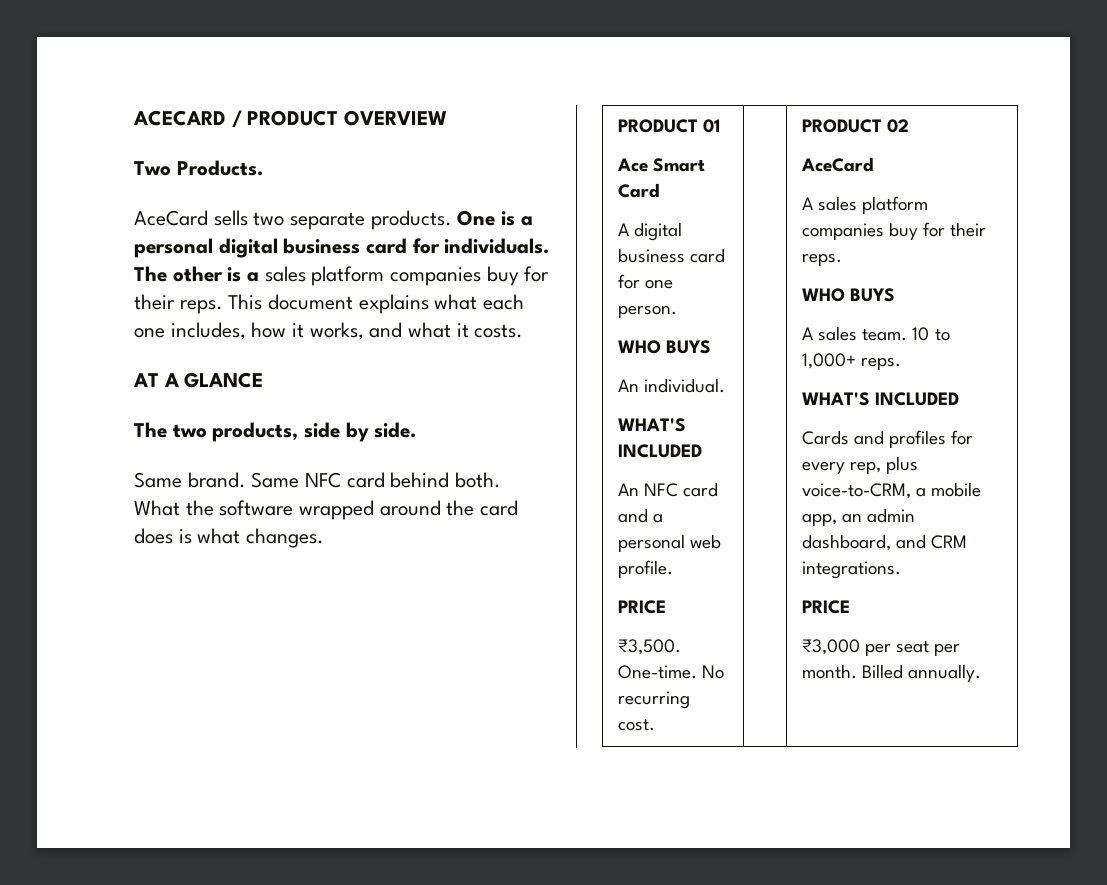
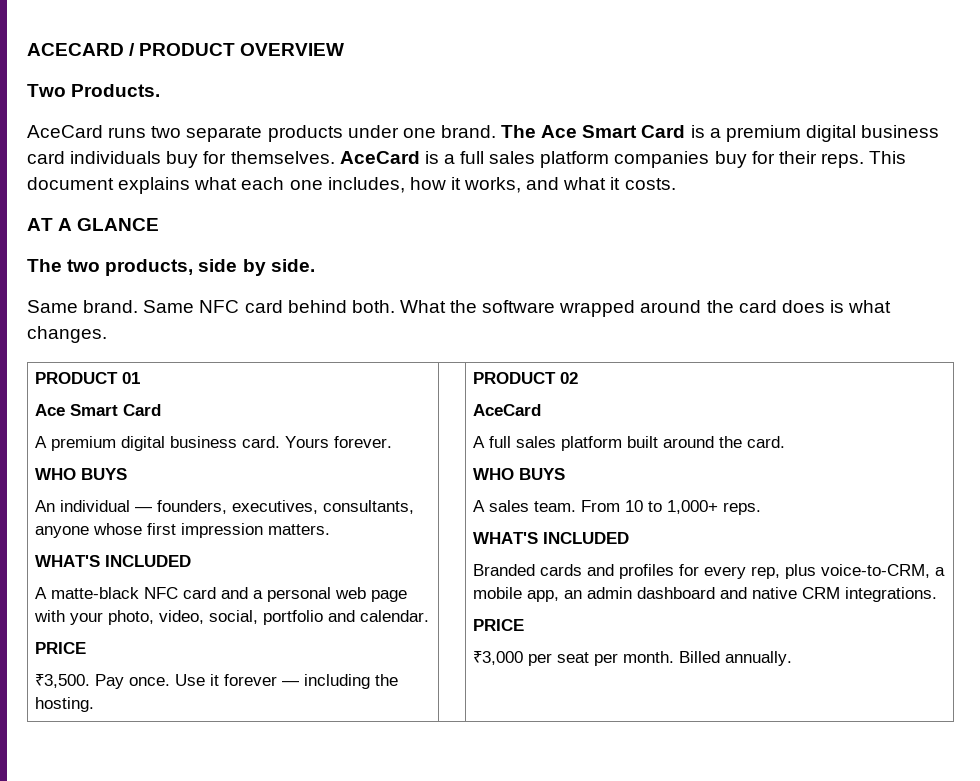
[213,210,248,226] sells -> [108,127,147,138] runs
[370,210,533,230] [134,238,550,258] [134,266,260,282] products. One is a personal digital business card for individuals. The other is a -> [267,125,940,142] [27,151,485,168] products under one brand. The Ace Smart Card is a premium digital business card individuals buy for themselves. AceCard is a full
[634,222,683,241] [618,248,726,263] [618,274,674,289] [618,305,678,318] digital business card for one person. -> [51,436,393,451] premium digital business card. Yours forever.
[644,378,726,393] [618,418,687,432] [618,444,703,458] [618,483,640,496] individual. // WHAT'S INCLUDED // An -> [60,500,415,514] [35,523,331,538] [35,555,192,567] [35,587,140,599] individual — founders, executives, consultants, anyone whose first impression matters. // WHAT'S INCLUDED // A matte-black
[618,560,674,578] [618,600,667,614] [618,639,682,655] [618,665,725,679] [618,691,691,709] [618,719,656,731] profile. // PRICE // ₹3,500. One-time. No recurring cost. -> [371,590,408,602] [34,610,430,625] [35,642,87,654] [35,673,399,689] [35,697,95,712] page with your photo, video, social, portfolio and calendar. // PRICE // ₹3,500. Pay once. Use it forever — including the hosting.
[818,196,929,214] [802,222,987,240] [802,253,843,266] sales platform companies buy for their reps. -> [489,436,786,451] full sales platform built around the card.
(908, 335) none -> [581,500,621,512] From
[802,430,850,445] Cards -> [473,564,583,576] Branded cards
[802,534,927,551] dashboard, and -> [637,587,798,599] dashboard and native

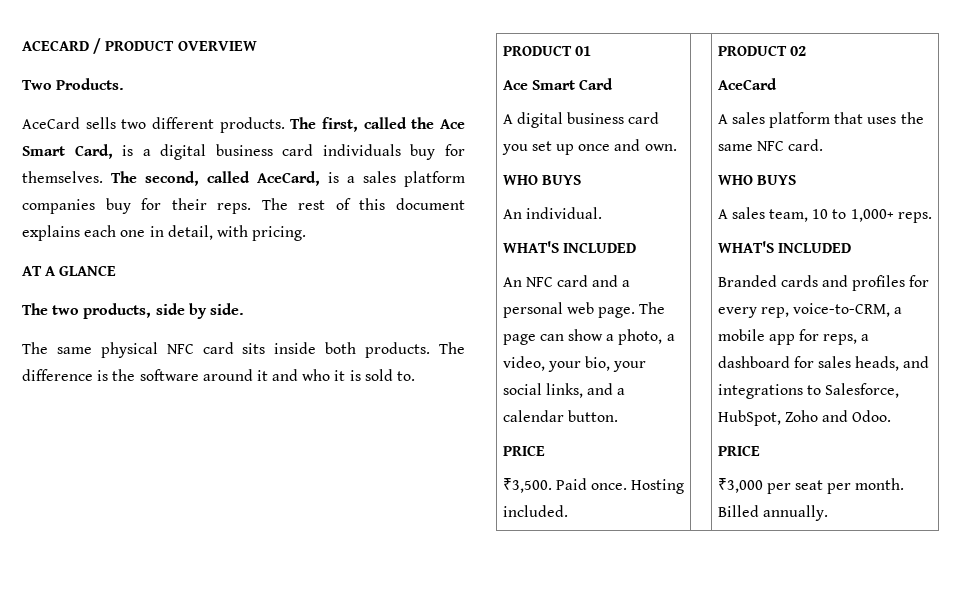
[108,125,801,142] runs two separate products under one brand. The Ace Smart Card is a premium -> [85,117,466,133] [22,144,151,159] sells two different products. The first, called the Ace Smart Card, is a
[339,151,485,164] AceCard is a full -> [111,171,355,186] The second, called AceCard, is a
[869,151,907,164] This -> [261,198,386,210] The rest of this
[194,177,238,190] what -> (80, 233) none
[327,177,676,193] includes, how it works, and what it costs. -> [149,225,307,241] in detail, with pricing.
[27,300,892,317] [27,326,107,343] Same brand. Same NFC card behind both. What the software wrapped around the card does is what changes. -> [22,342,466,358] [22,369,416,381] The same physical NFC card sits inside both products. The difference is the software around it and who it is sold to.
[51,436,393,451] [35,468,128,480] [35,500,415,514] [35,523,331,538] [35,555,192,567] [35,587,140,599] premium digital business card. Yours forever. // WHO BUYS // An individual — founders, executives, consultants, anyone whose first impression matters. // WHAT'S INCLUDED // A matte-black -> [516,112,660,128] [501,139,677,155] [502,175,581,185] [502,207,602,219] [502,241,636,253] [502,277,522,287] digital business card you set up once and own. // WHO BUYS // An individual. // WHAT'S INCLUDED // An
[371,590,408,602] [34,610,430,625] [35,642,87,654] [35,673,399,689] [35,697,95,712] page with your photo, video, social, portfolio and calendar. // PRICE // ₹3,500. Pay once. Use it forever — including the hosting. -> [598,302,666,318] [502,329,675,345] [502,356,647,372] [502,383,626,398] [502,410,618,422] [502,445,545,456] [502,478,685,494] [502,505,568,517] page. The page can show a photo, a video, your bio, your social links, and a calendar button. // PRICE // ₹3,500. Paid once. Hosting included.
[489,436,743,451] full sales platform built around the -> [731,112,924,128] [717,141,784,151] sales platform that uses the same NFC
[534,500,621,512] team. From -> [769,209,809,222] team,
[785,564,817,579] plus -> (789, 312) none
[527,587,938,602] app, an admin dashboard and native CRM integrations. -> [768,329,870,345] [717,356,930,371] [717,383,900,399] [717,410,892,426] app for reps, a dashboard for sales heads, and integrations to Salesforce, HubSpot, Zoho and Odoo.

